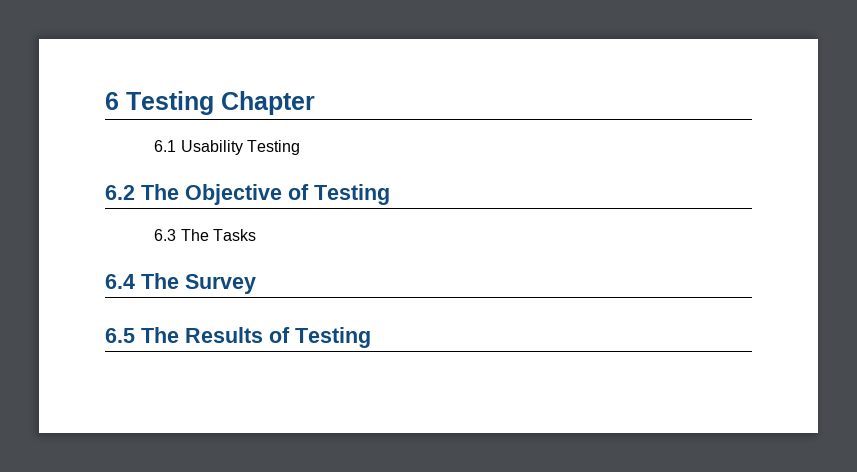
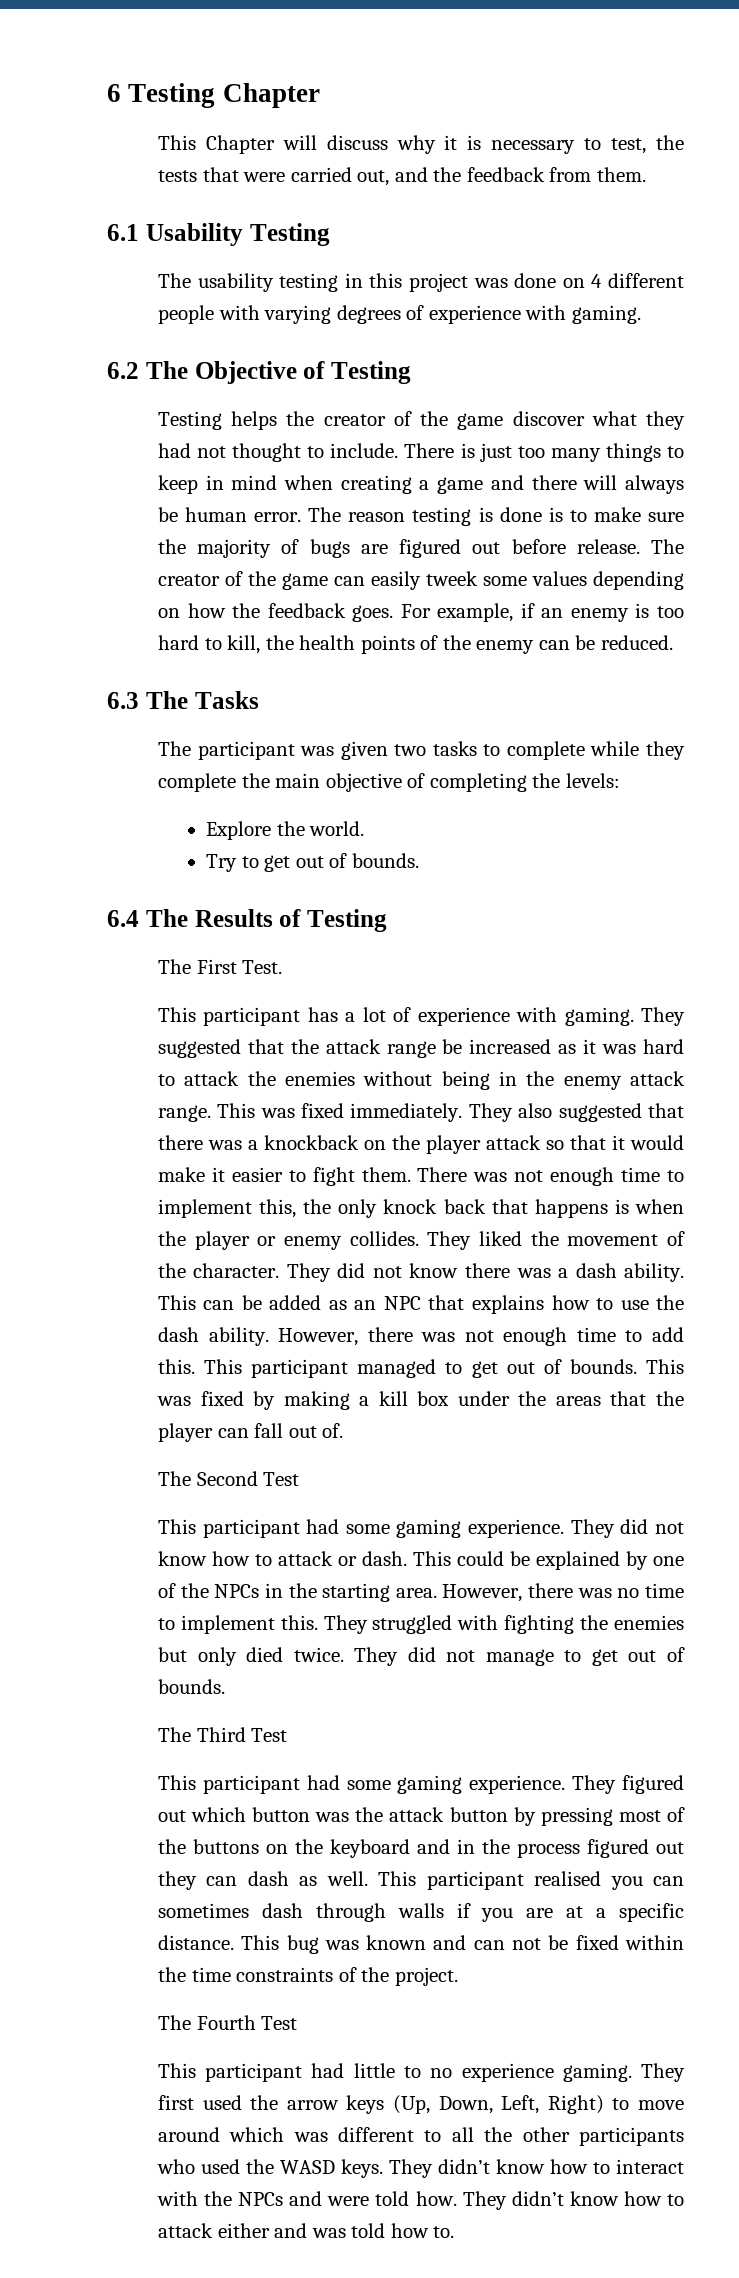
[154,140,300,155] 6.1 Usability Testing -> [157,135,684,154] [157,167,646,186] [107,223,330,246] [157,273,684,292] [157,305,641,324] This Chapter will discuss why it is necessary to test, the tests that were carried out, and the feedback from them. // 6.1 Usability Testing // The usability testing in this project was done on 4 different people with varying degrees of experience with gaming.
[154,229,256,241] 6.3 The Tasks -> [157,411,685,430] [157,443,685,462] [157,475,684,494] [157,507,685,526] [157,539,684,558] [157,571,685,590] [157,603,684,622] [157,635,673,654] [107,691,259,709] [157,741,686,760] [157,773,620,792] [206,821,365,840] [206,853,419,872] Testing helps the creator of the game discover what they had not thought to include. There is just too many things to keep in mind when creating a game and there will always be human error. The reason testing is done is to make sure the majority of bugs are figured out before release. The creator of the game can easily tweek some values depending on how the feedback goes. For example, if an enemy is too hard to kill, the health points of the enemy can be reduced. // 6.3 The Tasks // The participant was given two tasks to complete while they complete the main objective of completing the levels: // Explore the world. // Try to get out of bounds.
[185,274,256,294] [105,327,179,343] Survey // 6.5 The -> (188, 918) none
(371, 337) none -> [157,959,283,974] [157,1007,685,1026] [157,1039,684,1058] [157,1071,686,1090] [157,1103,685,1122] [157,1135,684,1154] [157,1167,685,1186] [157,1199,684,1218] [157,1231,685,1250] [157,1263,685,1282] [157,1295,685,1314] [157,1327,684,1346] [157,1359,684,1378] [156,1391,684,1410] [157,1423,344,1442] [157,1471,300,1486] [157,1519,685,1538] [157,1551,684,1570] [157,1583,684,1602] [157,1615,685,1634] [157,1647,685,1666] [157,1679,225,1694] [157,1727,288,1742] [157,1775,684,1794] [157,1807,685,1826] [157,1839,685,1858] [157,1871,684,1890] [157,1903,684,1922] [157,1935,685,1954] [157,1967,458,1986] [157,2015,298,2030] [157,2063,686,2082] [157,2095,684,2114] [157,2127,685,2146] [156,2159,685,2178] [156,2191,684,2210] [157,2223,455,2238] // The First Test. // This participant has a lot of experience with gaming. They suggested that the attack range be increased as it was hard to attack the enemies without being in the enemy attack range. This was fixed immediately. They also suggested that there was a knockback on the player attack so that it would make it easier to fight them. There was not enough time to implement this, the only knock back that happens is when the player or enemy collides. They liked the movement of the character. They did not know there was a dash ability. This can be added as an NPC that explains how to use the dash ability. However, there was not enough time to add this. This participant managed to get out of bounds. This was fixed by making a kill box under the areas that the player can fall out of. // The Second Test // This participant had some gaming experience. They did not know how to attack or dash. This could be explained by one of the NPCs in the starting area. However, there was no time to implement this. They struggled with fighting the enemies but only died twice. They did not manage to get out of bounds. // The Third Test // This participant had some gaming experience. They figured out which button was the attack button by pressing most of the buttons on the keyboard and in the process figured out they can dash as well. This participant realised you can sometimes dash through walls if you are at a specific distance. This bug was known and can not be fixed within the time constraints of the project. // The Fourth Test // This participant had little to no experience gaming. They first used the arrow keys (Up, Down, Left, Right) to move around which was different to all the other participants who used the WASD keys. They didn’t know how to interact with the NPCs and were told how. They didn’t know how to attack either and was told how to.

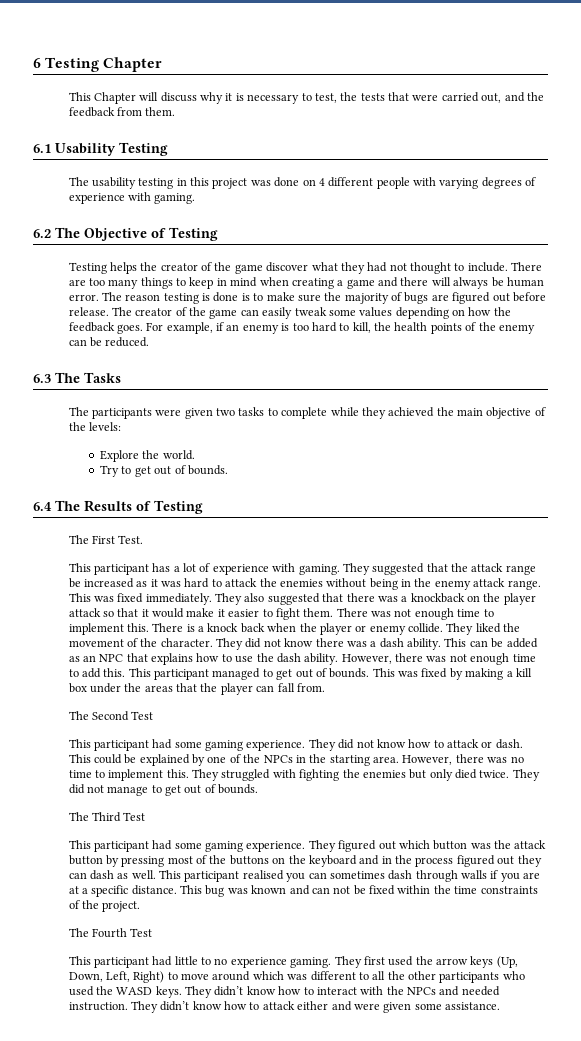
[460,443,512,462] is just -> [68,279,86,286] are
[425,571,478,586] tweek -> [294,307,327,316] tweak
[197,741,335,760] participant was -> [91,408,182,419] participants were
[157,773,236,792] complete -> [388,407,435,417] achieved
[429,773,527,792] completing -> (546, 411) none
[259,1199,629,1218] this, the only knock back that happens is -> [126,623,265,633] this. There is a knock back
[349,1231,419,1246] collides. -> [408,623,444,633] collide.
[288,1423,344,1438] out of. -> [296,683,325,692] from.
[327,2191,457,2206] were told how. -> [461,986,500,996] [68,1002,128,1011] needed instruction.
[311,2223,455,2238] was told how to. -> [353,1002,501,1013] were given some assistance.

